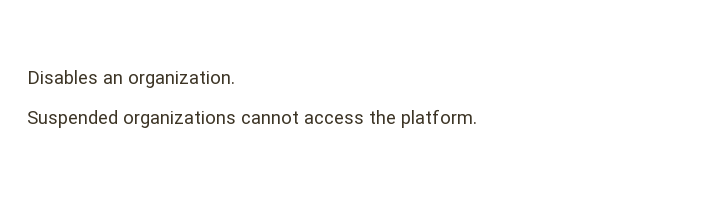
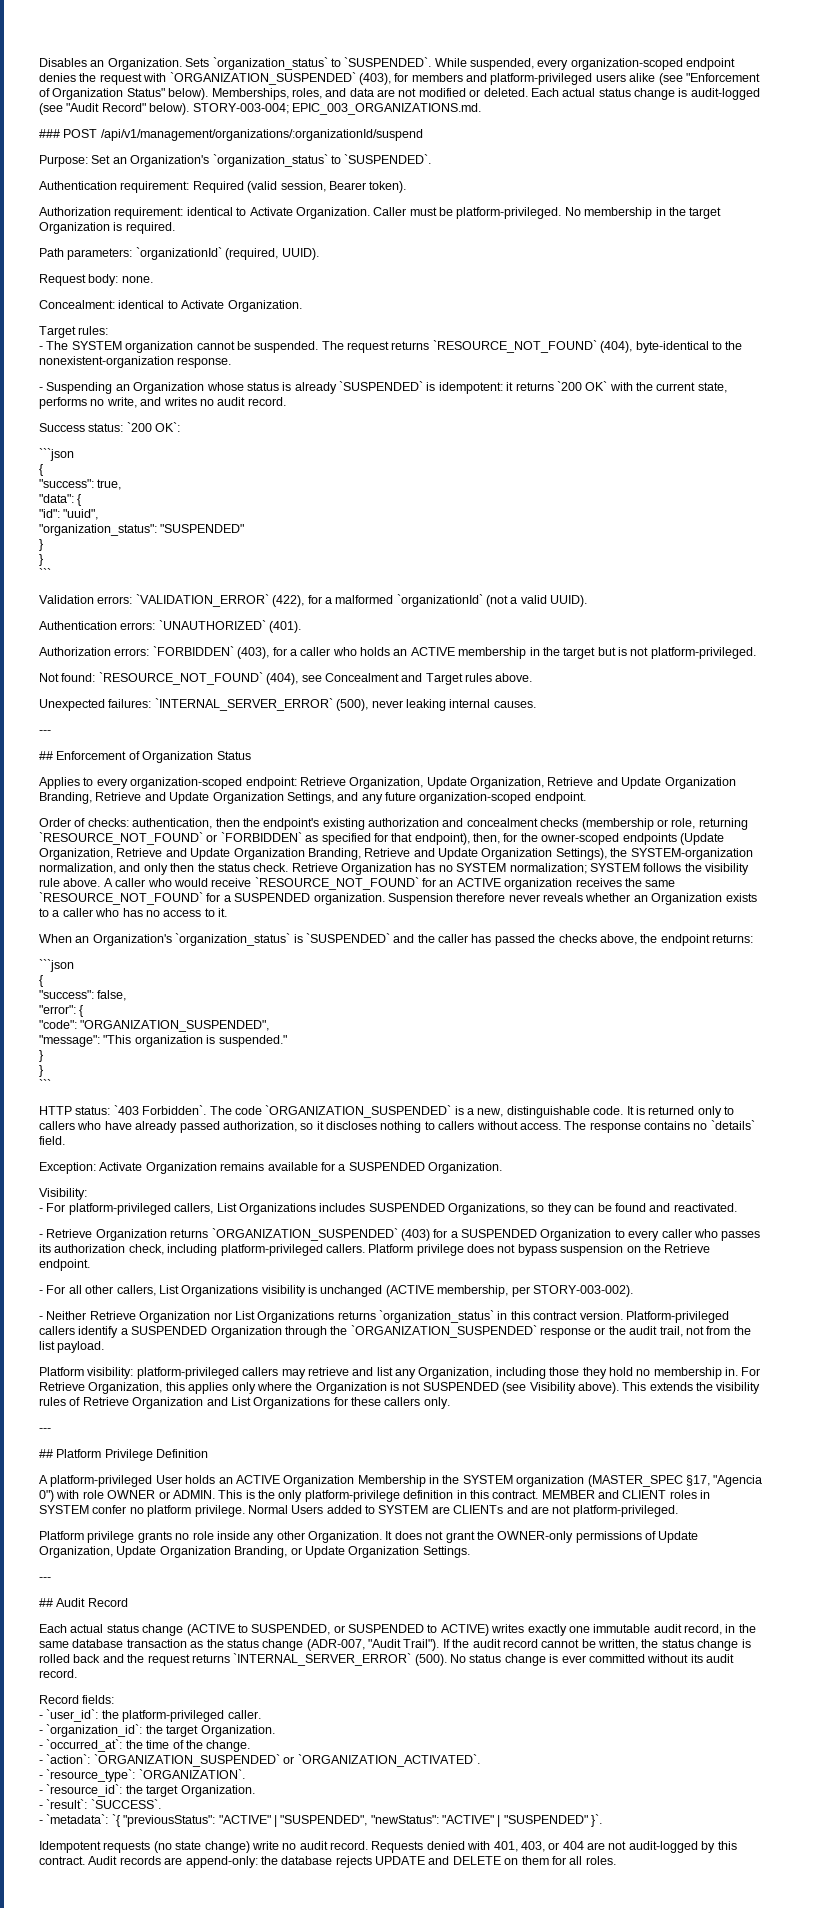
[128,71,235,88] [27,109,477,128] organization. // Suspended organizations cannot access the platform. -> [107,57,736,70] [39,72,760,85] [39,88,760,100] [39,103,481,115] [39,129,423,141] [39,154,432,167] [39,181,407,193] [39,207,722,219] [39,222,175,234] [39,247,319,260] [39,274,153,286] [39,300,302,312] [39,326,109,338] [39,340,743,353] [39,356,232,368] [39,381,727,394] [39,397,286,409] [39,422,181,432] [39,448,74,461] [39,464,43,476] [39,479,122,490] [39,494,82,506] [39,509,99,520] [39,524,245,536] [39,539,43,551] [39,554,43,566] [39,568,51,578] [39,594,588,607] [39,620,302,633] [39,646,756,659] [39,672,533,685] [39,698,536,711] [39,730,51,734] [39,751,251,763] [39,777,736,789] [39,792,586,804] [39,818,748,830] [39,832,724,845] [39,848,753,860] [39,863,749,875] [39,877,676,890] [39,892,757,905] [39,908,227,917] [39,933,753,946] [39,959,74,972] [39,975,43,987] [39,990,127,1001] [39,1005,84,1017] [39,1020,270,1032] [39,1035,287,1047] [39,1050,43,1062] [39,1065,43,1077] [39,1079,51,1089] [39,1105,734,1118] [39,1120,755,1133] [39,1136,65,1145] [39,1162,502,1174] [39,1188,87,1200] [39,1203,737,1215] [39,1228,761,1241] [39,1244,711,1256] [39,1259,90,1271] [39,1285,633,1297] [39,1310,729,1323] [39,1325,751,1338] [39,1341,105,1353] [39,1367,761,1379] [39,1382,761,1394] [39,1397,450,1409] [39,1428,51,1432] [39,1449,209,1461] [39,1475,763,1487] [39,1490,711,1502] [39,1505,678,1517] [39,1531,699,1543] [39,1546,470,1558] [39,1577,51,1581] [39,1598,128,1607] [39,1624,756,1636] [39,1639,751,1651] [39,1653,734,1666] [39,1669,77,1678] [39,1695,115,1704] [39,1709,261,1722] [39,1724,275,1737] [39,1739,251,1752] [39,1754,480,1767] [39,1769,245,1782] [39,1784,255,1797] [39,1799,161,1809] [39,1814,603,1827] [39,1841,737,1853] [39,1856,616,1868] Organization. Sets `organization_status` to `SUSPENDED`. While suspended, every organization-scoped endpoint denies the request with `ORGANIZATION_SUSPENDED` (403), for members and platform-privileged users alike (see "Enforcement of Organization Status" below). Memberships, roles, and data are not modified or deleted. Each actual status change is audit-logged (see "Audit Record" below). STORY-003-004; EPIC_003_ORGANIZATIONS.md. // ### POST /api/v1/management/organizations/:organizationId/suspend // Purpose: Set an Organization's `organization_status` to `SUSPENDED`. // Authentication requirement: Required (valid session, Bearer token). // Authorization requirement: identical to Activate Organization. Caller must be platform-privileged. No membership in the target Organization is required. // Path parameters: `organizationId` (required, UUID). // Request body: none. // Concealment: identical to Activate Organization. // Target rules: // - The SYSTEM organization cannot be suspended. The request returns `RESOURCE_NOT_FOUND` (404), byte-identical to the nonexistent-organization response. // - Suspending an Organization whose status is already `SUSPENDED` is idempotent: it returns `200 OK` with the current state, performs no write, and writes no audit record. // Success status: `200 OK`: // ```json // { // "success": true, // "data": { // "id": "uuid", // "organization_status": "SUSPENDED" // } // } // ``` // Validation errors: `VALIDATION_ERROR` (422), for a malformed `organizationId` (not a valid UUID). // Authentication errors: `UNAUTHORIZED` (401). // Authorization errors: `FORBIDDEN` (403), for a caller who holds an ACTIVE membership in the target but is not platform-privileged. // Not found: `RESOURCE_NOT_FOUND` (404), see Concealment and Target rules above. // Unexpected failures: `INTERNAL_SERVER_ERROR` (500), never leaking internal causes. // --- // ## Enforcement of Organization Status // Applies to every organization-scoped endpoint: Retrieve Organization, Update Organization, Retrieve and Update Organization Branding, Retrieve and Update Organization Settings, and any future organization-scoped endpoint. // Order of checks: authentication, then the endpoint's existing authorization and concealment checks (membership or role, returning `RESOURCE_NOT_FOUND` or `FORBIDDEN` as specified for that endpoint), then, for the owner-scoped endpoints (Update Organization, Retrieve and Update Organization Branding, Retrieve and Update Organization Settings), the SYSTEM-organization normalization, and only then the status check. Retrieve Organization has no SYSTEM normalization; SYSTEM follows the visibility rule above. A caller who would receive `RESOURCE_NOT_FOUND` for an ACTIVE organization receives the same `RESOURCE_NOT_FOUND` for a SUSPENDED organization. Suspension therefore never reveals whether an Organization exists to a caller who has no access to it. // When an Organization's `organization_status` is `SUSPENDED` and the caller has passed the checks above, the endpoint returns: // ```json // { // "success": false, // "error": { // "code": "ORGANIZATION_SUSPENDED", // "message": "This organization is suspended." // } // } // ``` // HTTP status: `403 Forbidden`. The code `ORGANIZATION_SUSPENDED` is a new, distinguishable code. It is returned only to callers who have already passed authorization, so it discloses nothing to callers without access. The response contains no `details` field. // Exception: Activate Organization remains available for a SUSPENDED Organization. // Visibility: // - For platform-privileged callers, List Organizations includes SUSPENDED Organizations, so they can be found and reactivated. // - Retrieve Organization returns `ORGANIZATION_SUSPENDED` (403) for a SUSPENDED Organization to every caller who passes its authorization check, including platform-privileged callers. Platform privilege does not bypass suspension on the Retrieve endpoint. // - For all other callers, List Organizations visibility is unchanged (ACTIVE membership, per STORY-003-002). // - Neither Retrieve Organization nor List Organizations returns `organization_status` in this contract version. Platform-privileged callers identify a SUSPENDED Organization through the `ORGANIZATION_SUSPENDED` response or the audit trail, not from the list payload. // Platform visibility: platform-privileged callers may retrieve and list any Organization, including those they hold no membership in. For Retrieve Organization, this applies only where the Organization is not SUSPENDED (see Visibility above). This extends the visibility rules of Retrieve Organization and List Organizations for these callers only. // --- // ## Platform Privilege Definition // A platform-privileged User holds an ACTIVE Organization Membership in the SYSTEM organization (MASTER_SPEC §17, "Agencia 0") with role OWNER or ADMIN. This is the only platform-privilege definition in this contract. MEMBER and CLIENT roles in SYSTEM confer no platform privilege. Normal Users added to SYSTEM are CLIENTs and are not platform-privileged. // Platform privilege grants no role inside any other Organization. It does not grant the OWNER-only permissions of Update Organization, Update Organization Branding, or Update Organization Settings. // --- // ## Audit Record // Each actual status change (ACTIVE to SUSPENDED, or SUSPENDED to ACTIVE) writes exactly one immutable audit record, in the same database transaction as the status change (ADR-007, "Audit Trail"). If the audit record cannot be written, the status change is rolled back and the request returns `INTERNAL_SERVER_ERROR` (500). No status change is ever committed without its audit record. // Record fields: // - `user_id`: the platform-privileged caller. // - `organization_id`: the target Organization. // - `occurred_at`: the time of the change. // - `action`: `ORGANIZATION_SUSPENDED` or `ORGANIZATION_ACTIVATED`. // - `resource_type`: `ORGANIZATION`. // - `resource_id`: the target Organization. // - `result`: `SUCCESS`. // - `metadata`: `{ "previousStatus": "ACTIVE" | "SUSPENDED", "newStatus": "ACTIVE" | "SUSPENDED" }`. // Idempotent requests (no state change) write no audit record. Requests denied with 401, 403, or 404 are not audit-logged by this contract. Audit records are append-only: the database rejects UPDATE and DELETE on them for all roles.

